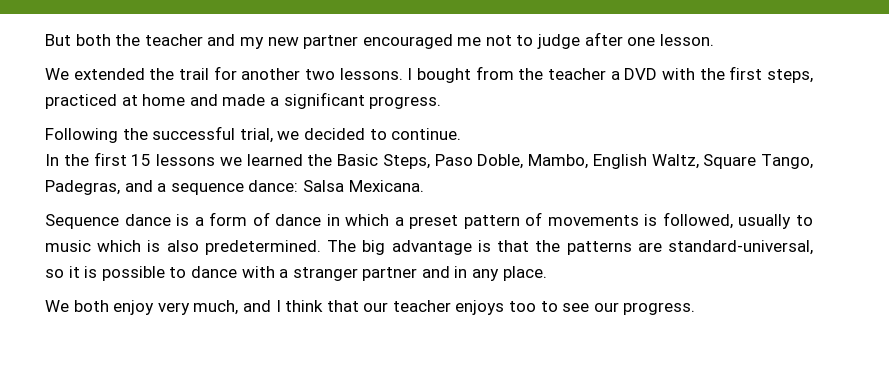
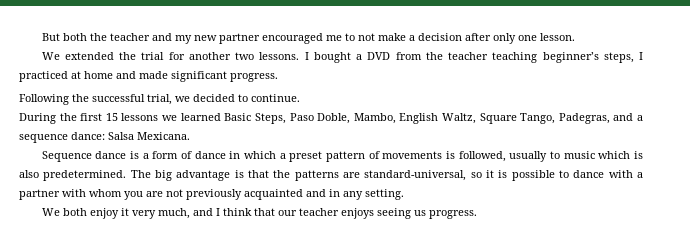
[485,32,623,49] not to judge after -> [344,33,516,44] to not make a decision after only
[178,68,209,80] trail -> [141,52,165,60] trial
(471, 75) none -> [356,52,391,60] a DVD
[610,66,813,83] a DVD with the first steps, -> [492,52,644,63] teaching beginner’s steps, I
[269,97,279,106] a -> (168, 75) none
[45,154,59,166] In -> [19,113,56,124] During
[307,154,333,166] the -> (221, 117) none
[292,267,418,281] stranger partner -> [19,189,303,200] partner with whom you are not previously acquainted
[502,266,547,281] place. -> [365,189,404,200] setting.
(155, 307) none -> [120,208,129,216] it
[509,301,619,312] too to see our -> [376,208,426,219] seeing us

